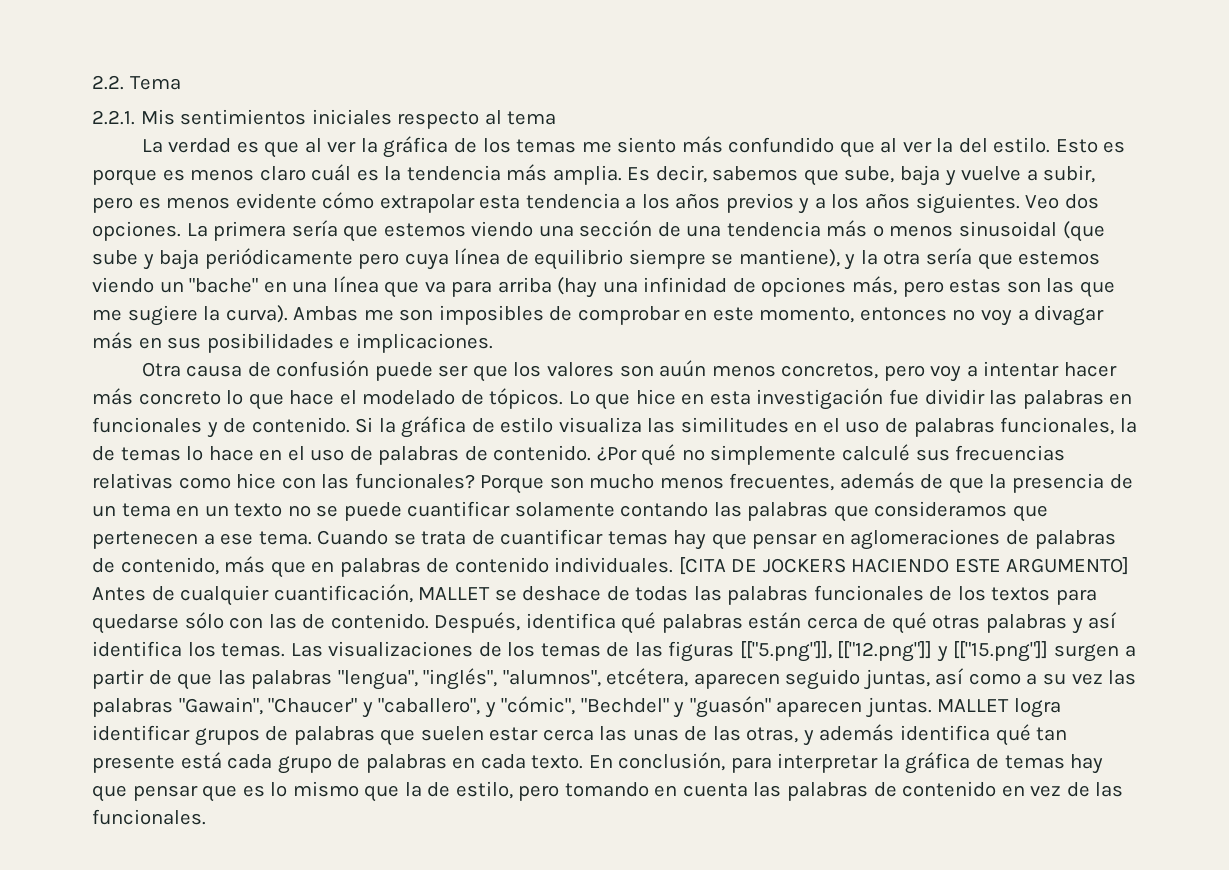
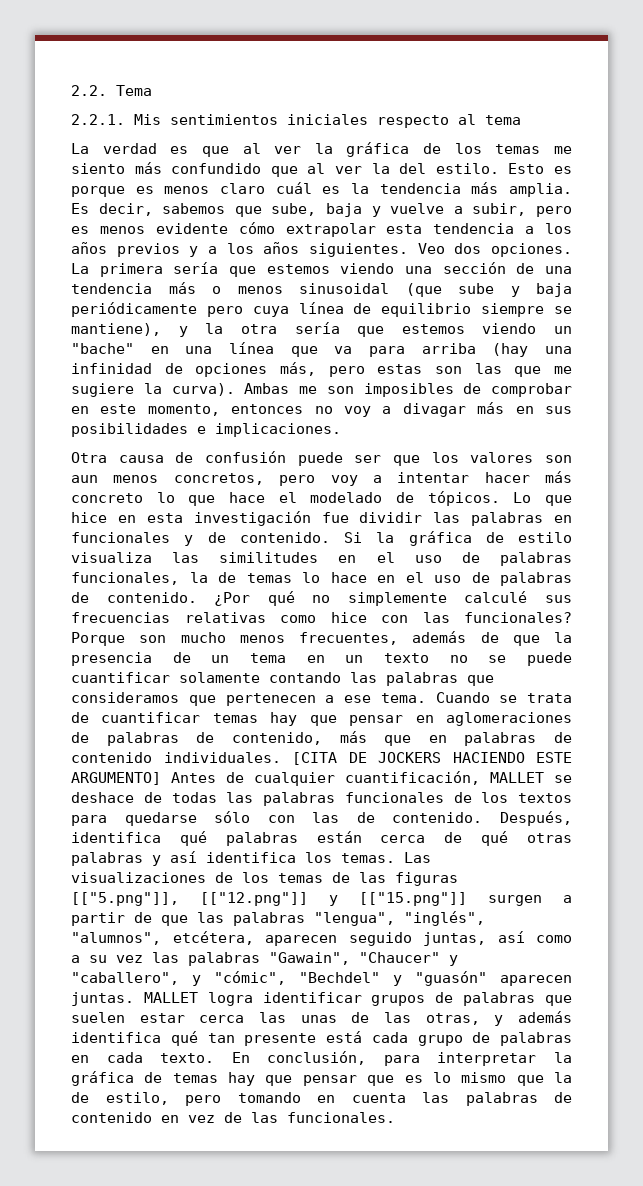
[659,360,707,377] auún -> [71,475,98,483] aun

